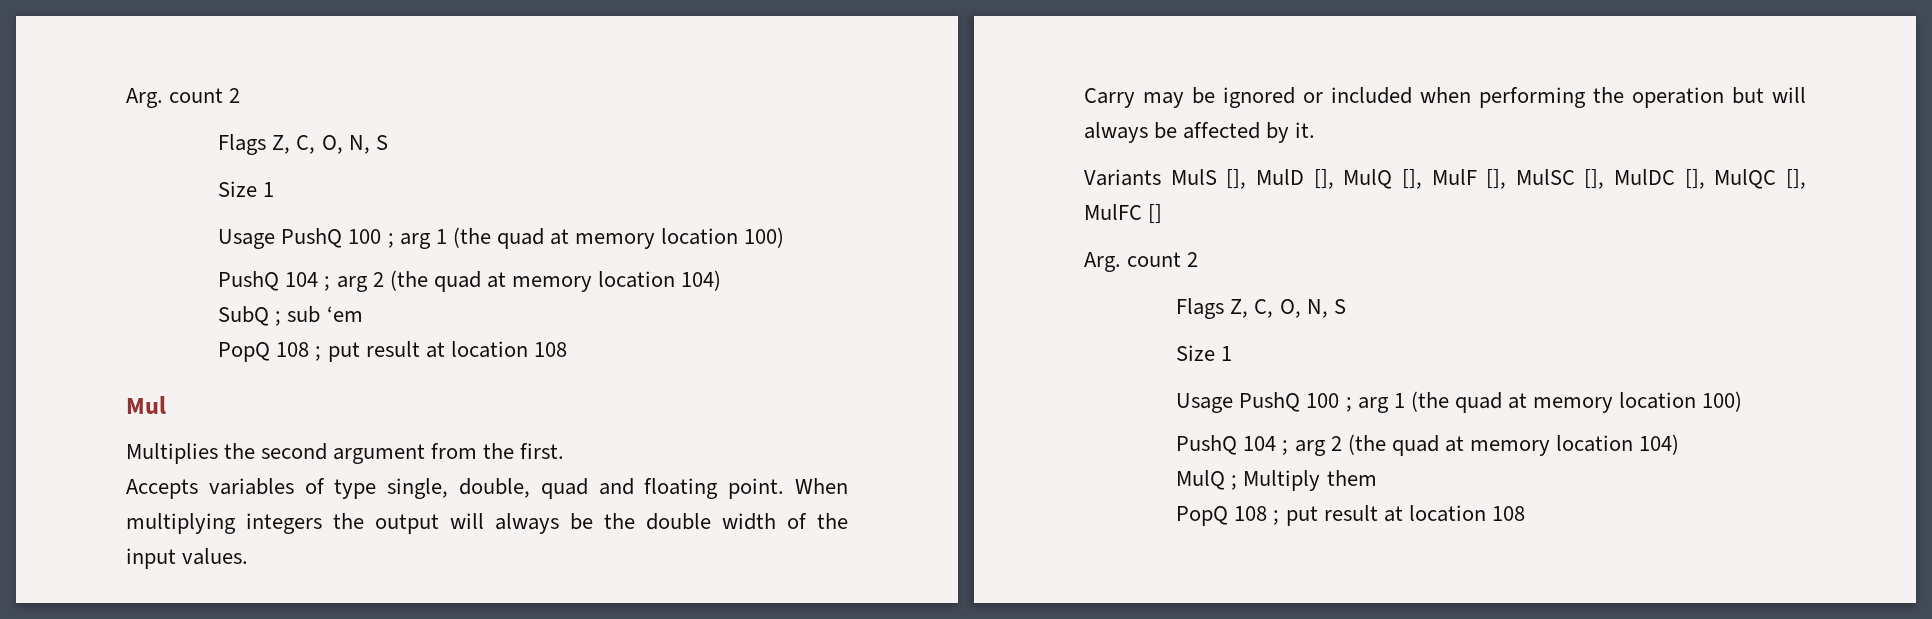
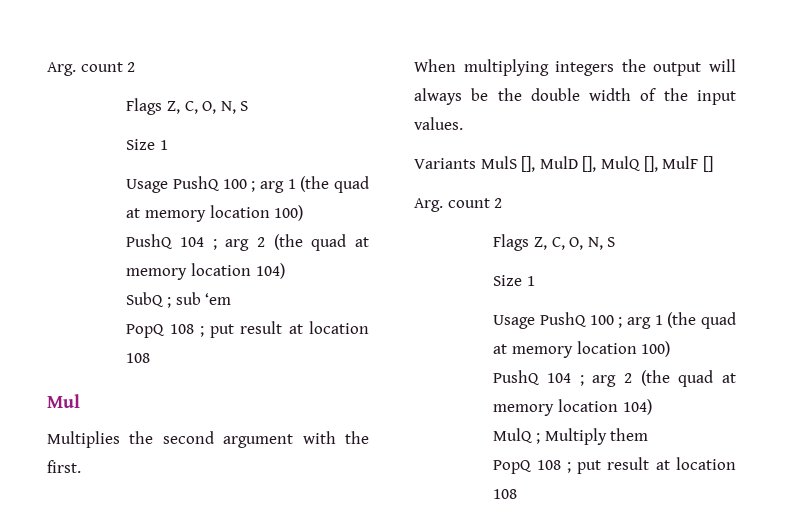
[431,443,478,459] from -> [302,431,336,444] with
[126,478,785,499] Accepts variables of type single, double, quad and floating point. -> (81, 466) none
[1084,87,1806,108] [1084,122,1316,143] // Carry may be ignored or included when performing the operation but will always be affected by it. -> (463, 123) none
[1486,169,1806,189] [1084,204,1142,220] [], MulSC [], MulDC [], MulQC [], MulFC -> (699, 162) none

